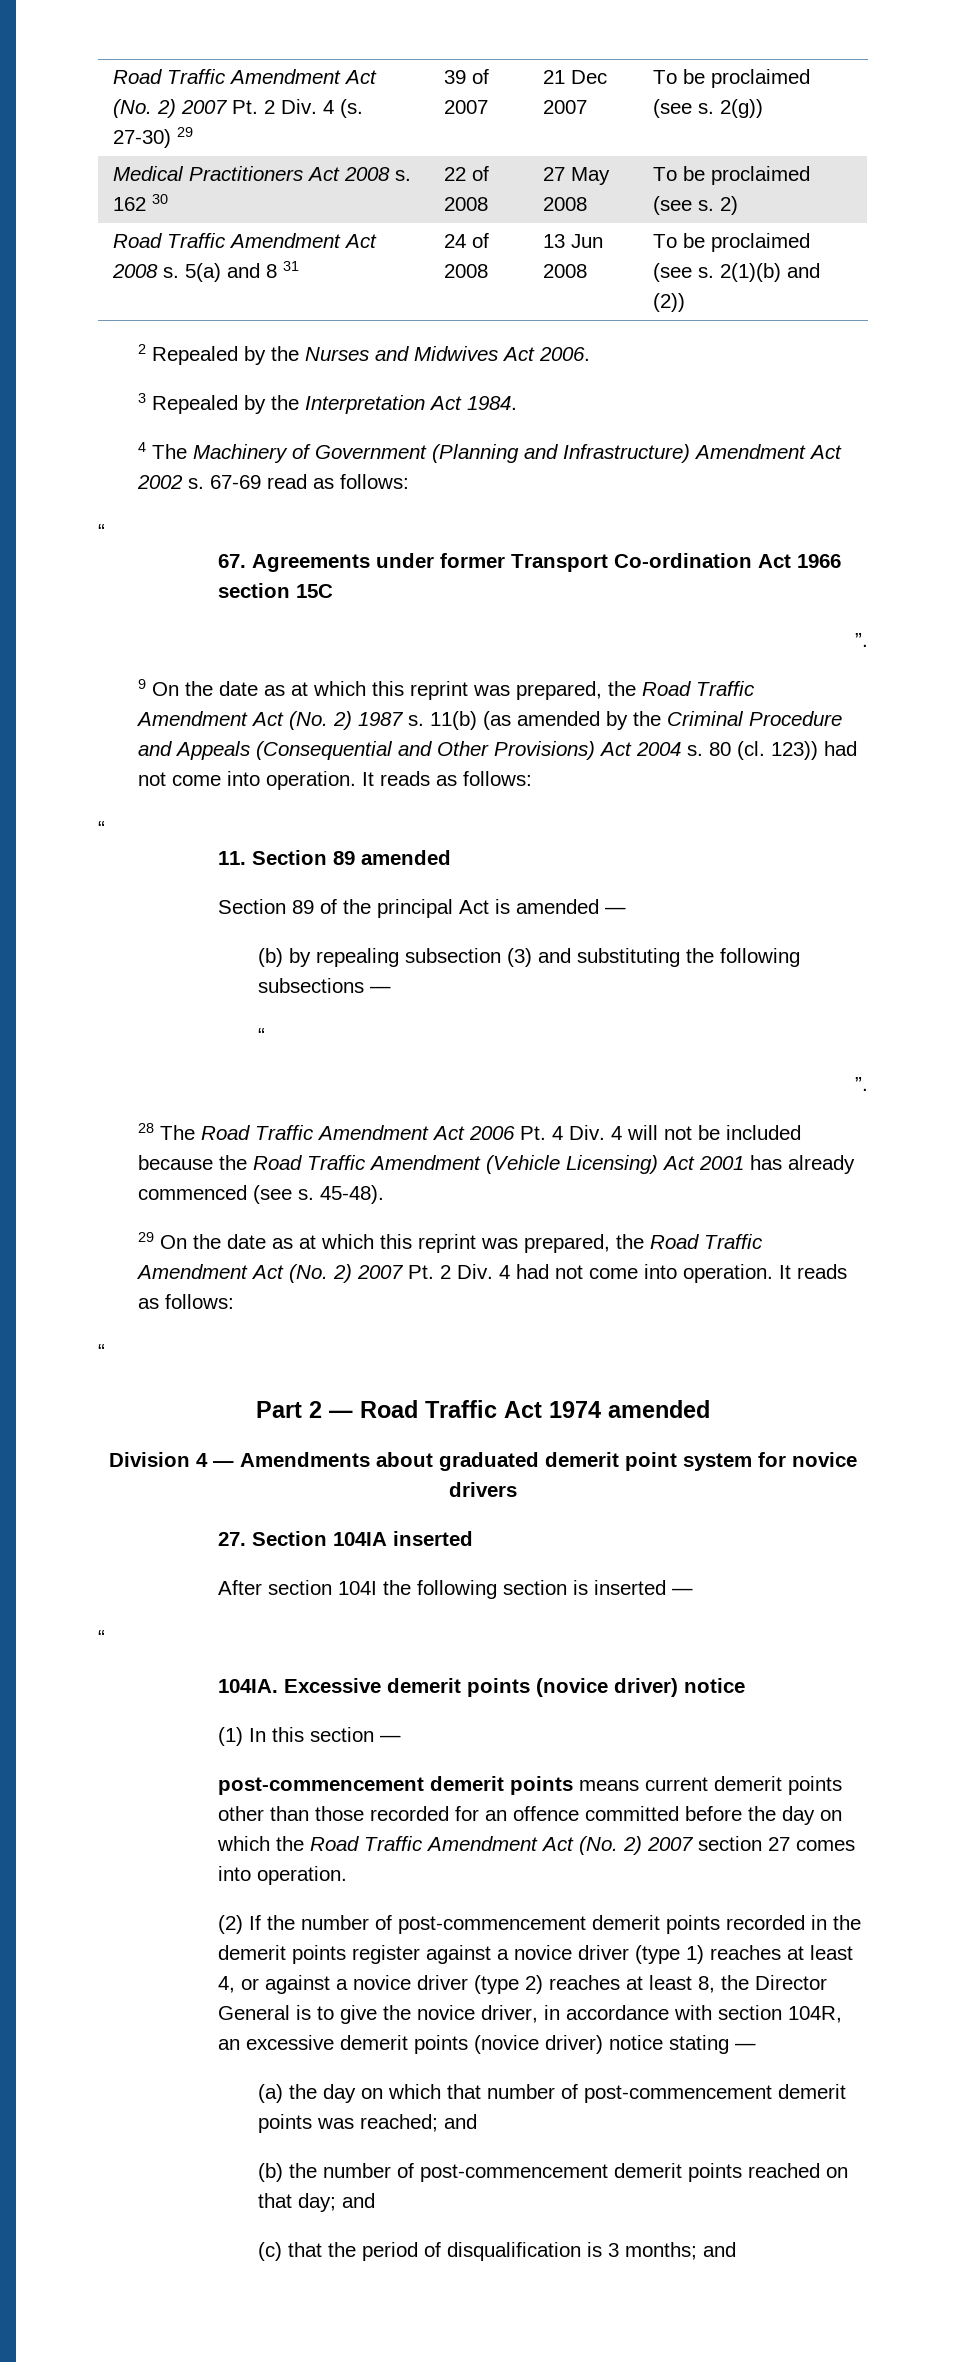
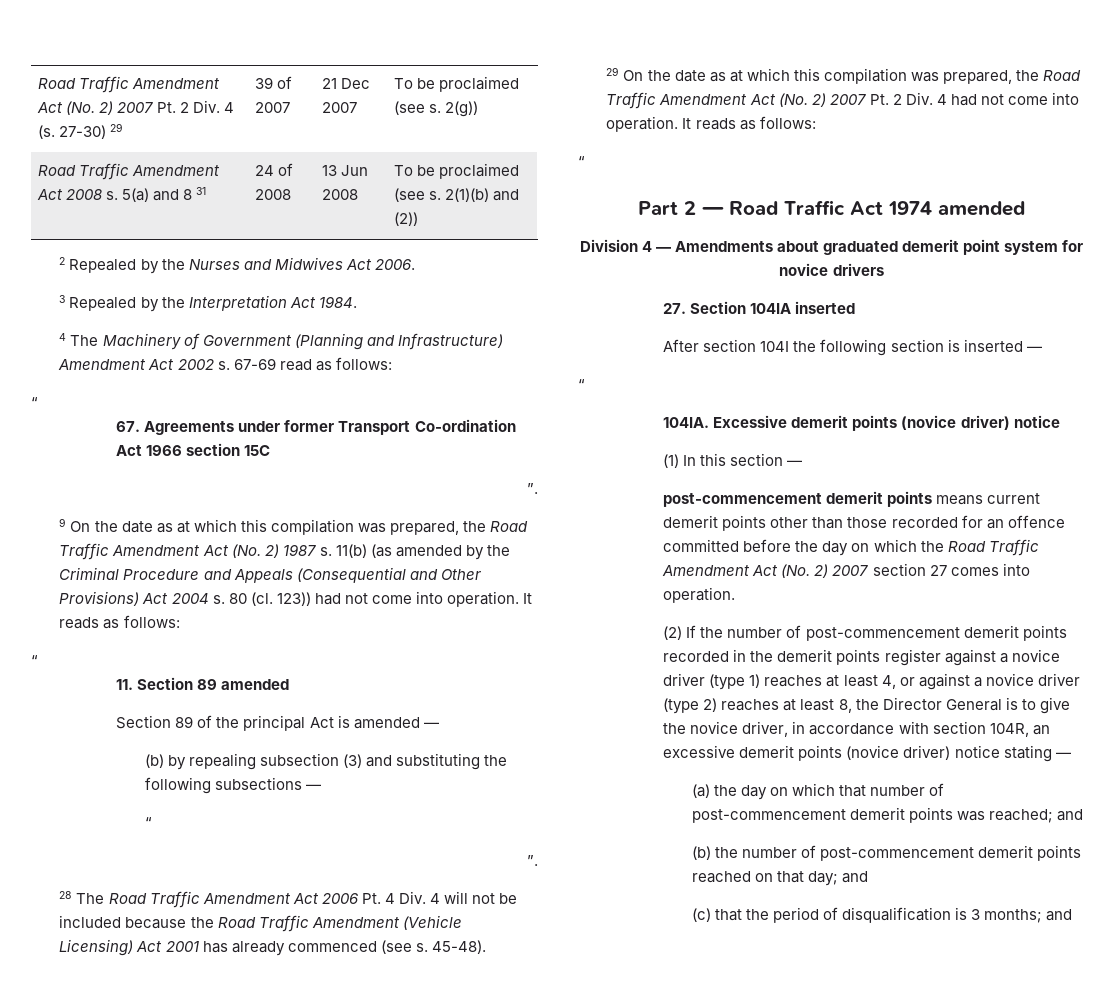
[112,166,411,181] [112,194,168,211] [443,166,489,181] [443,197,488,211] [542,167,610,185] [542,197,587,211] [652,166,810,185] [652,196,738,215] // Medical Practitioners Act 2008 s. 162 30 | 22 of 2008 | 27 May 2008 | To be proclaimed (see s. 2) -> (479, 109) none
[409,681,468,700] reprint -> [270,519,354,535] compilation
[417,1234,476,1253] reprint -> [823,68,907,84] compilation

